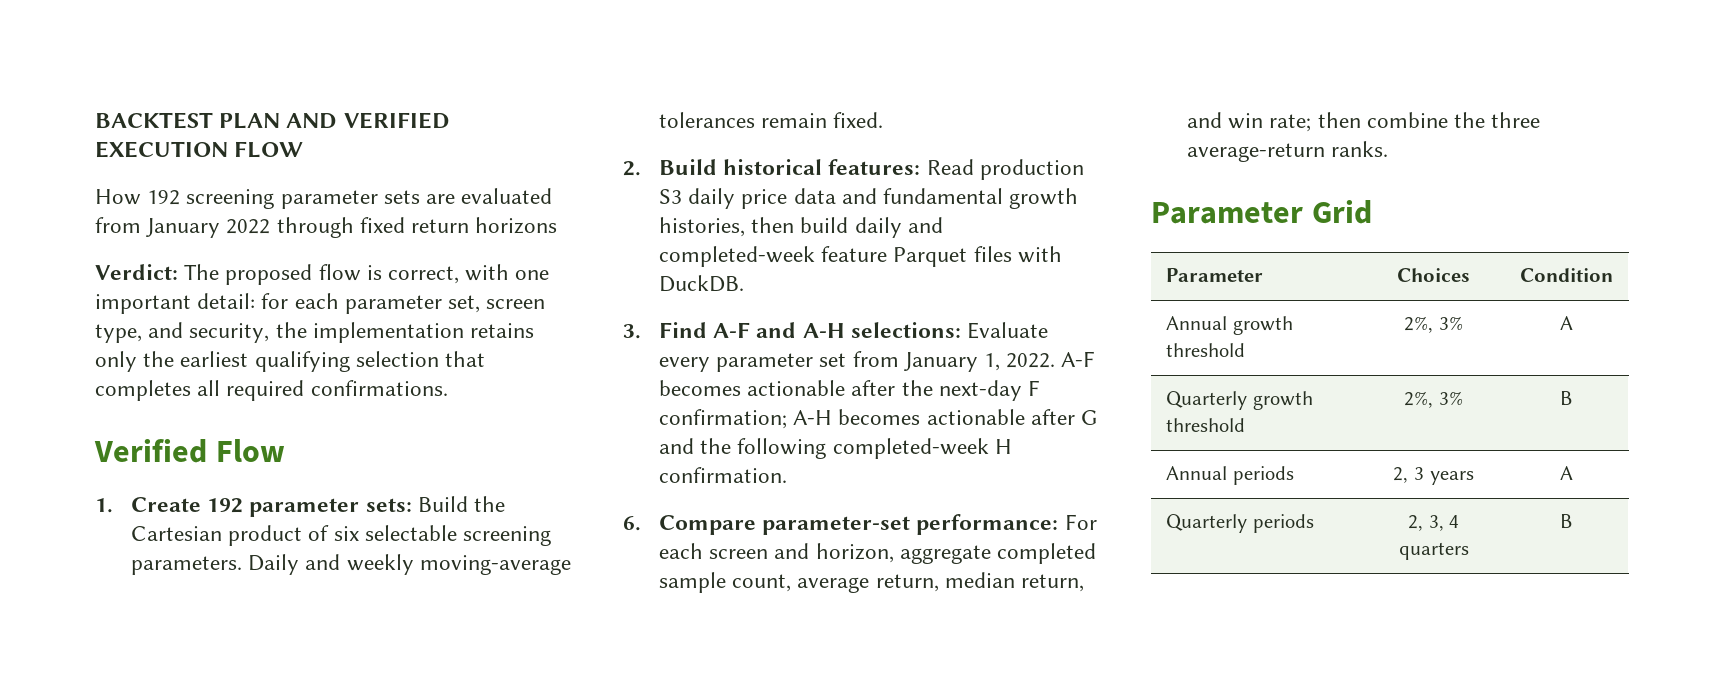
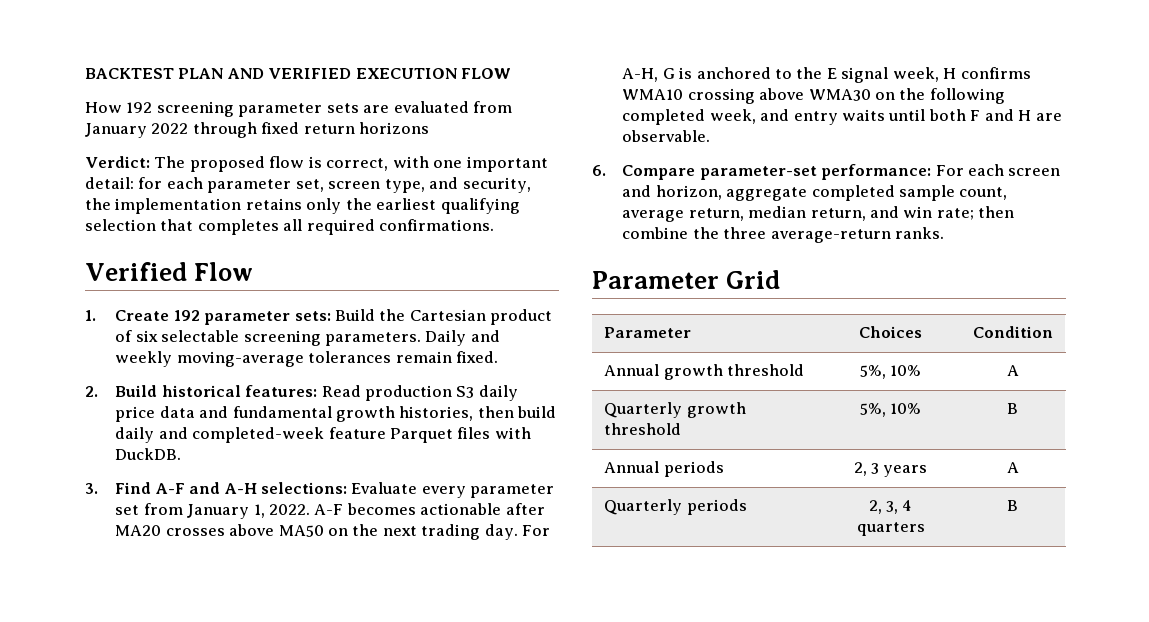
[901,380,1041,401] [658,409,1098,429] [658,438,1012,459] [658,467,787,483] the next-day F confirmation; A-H becomes actionable after G and the following completed-week H confirmation. -> [115,524,551,540] [622,67,1031,83] [622,88,1005,104] [622,109,1062,125] [622,130,711,142] MA20 crosses above MA50 on the next trading day. For A-H, G is anchored to the E signal week, H confirms WMA10 crossing above WMA30 on the following completed week, and entry waits until both F and H are observable.
[1404,316,1463,333] 2%, 3% -> [859,365,922,379] 5%, 10%
[1404,391,1463,408] 2%, 3% -> [859,403,922,417] 5%, 10%

